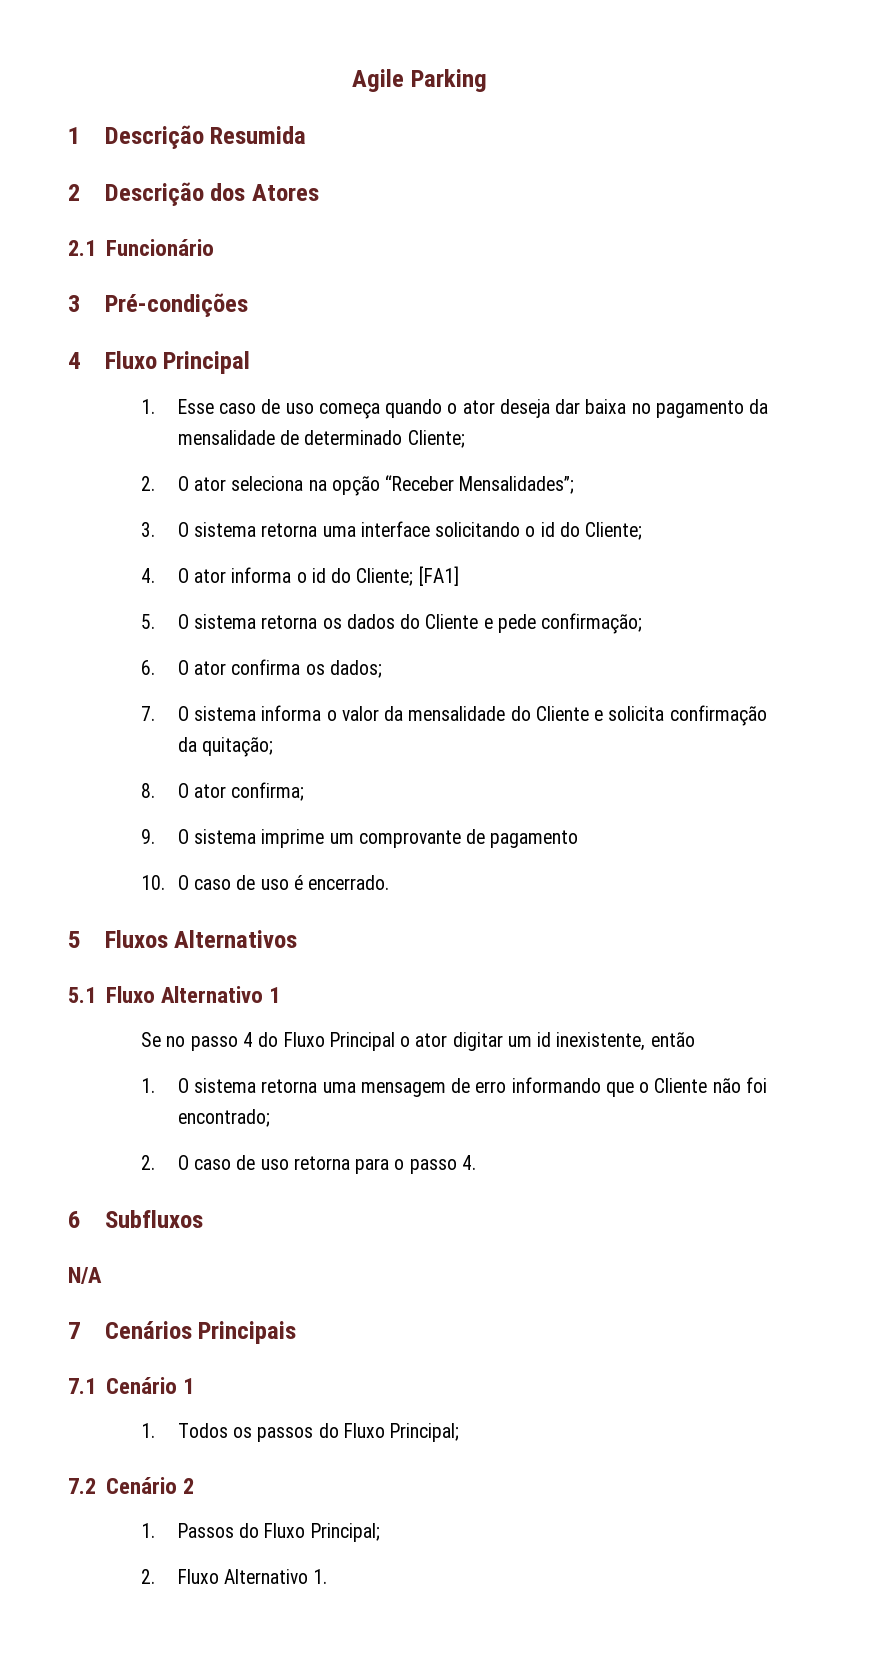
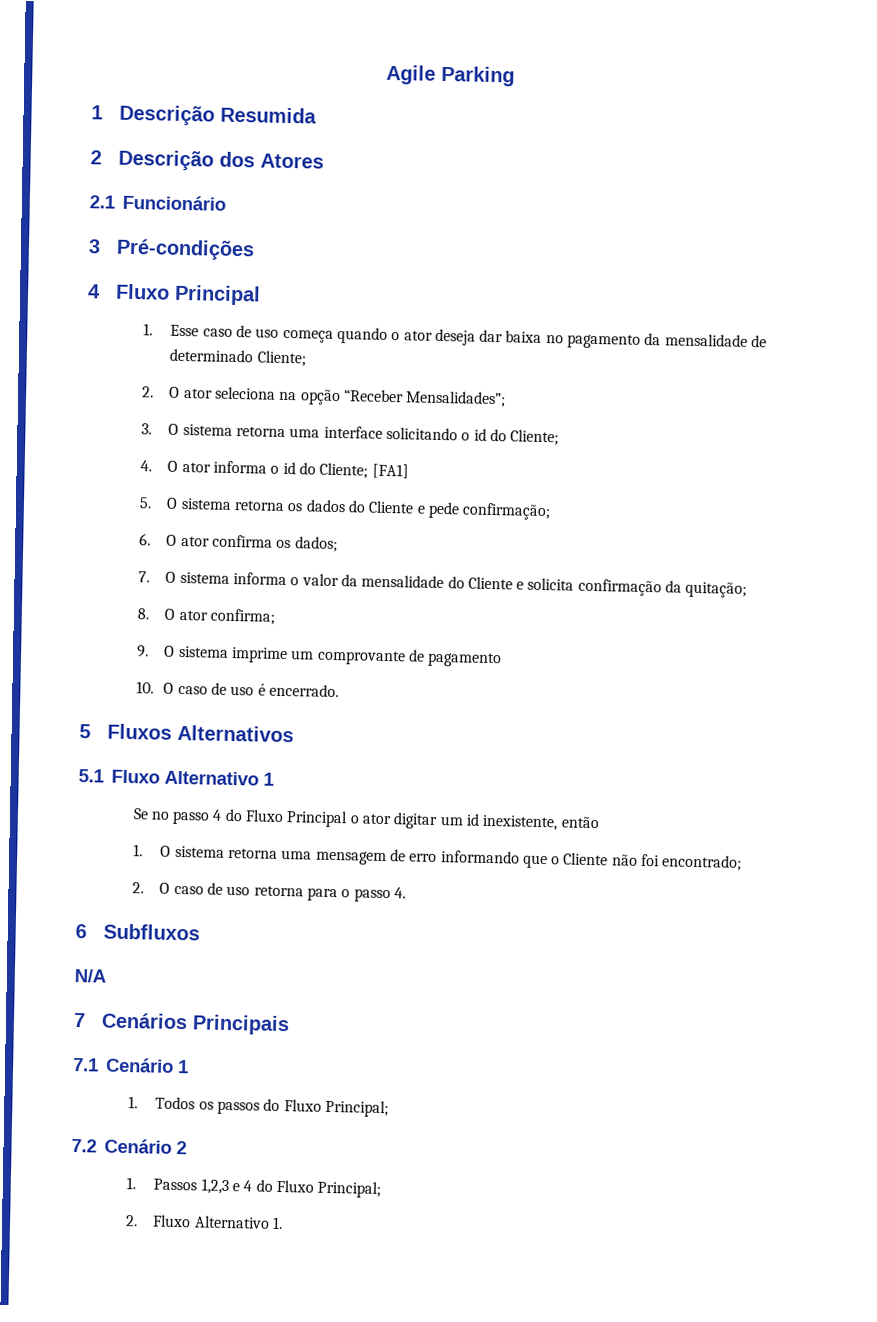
(234, 1530) none -> [200,1178,253,1195] 1,2,3 e 4

